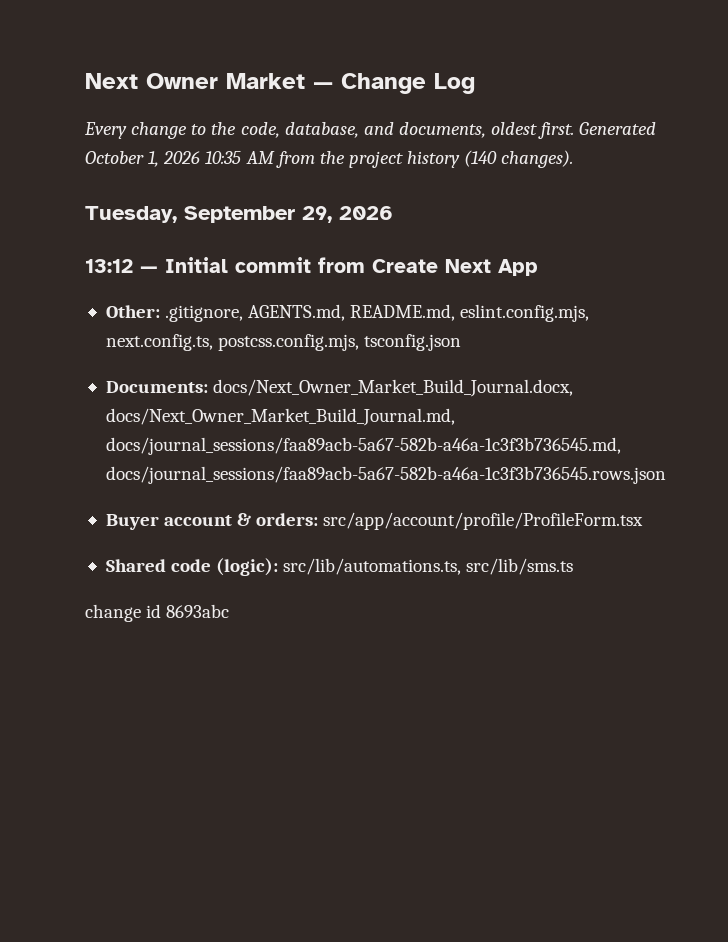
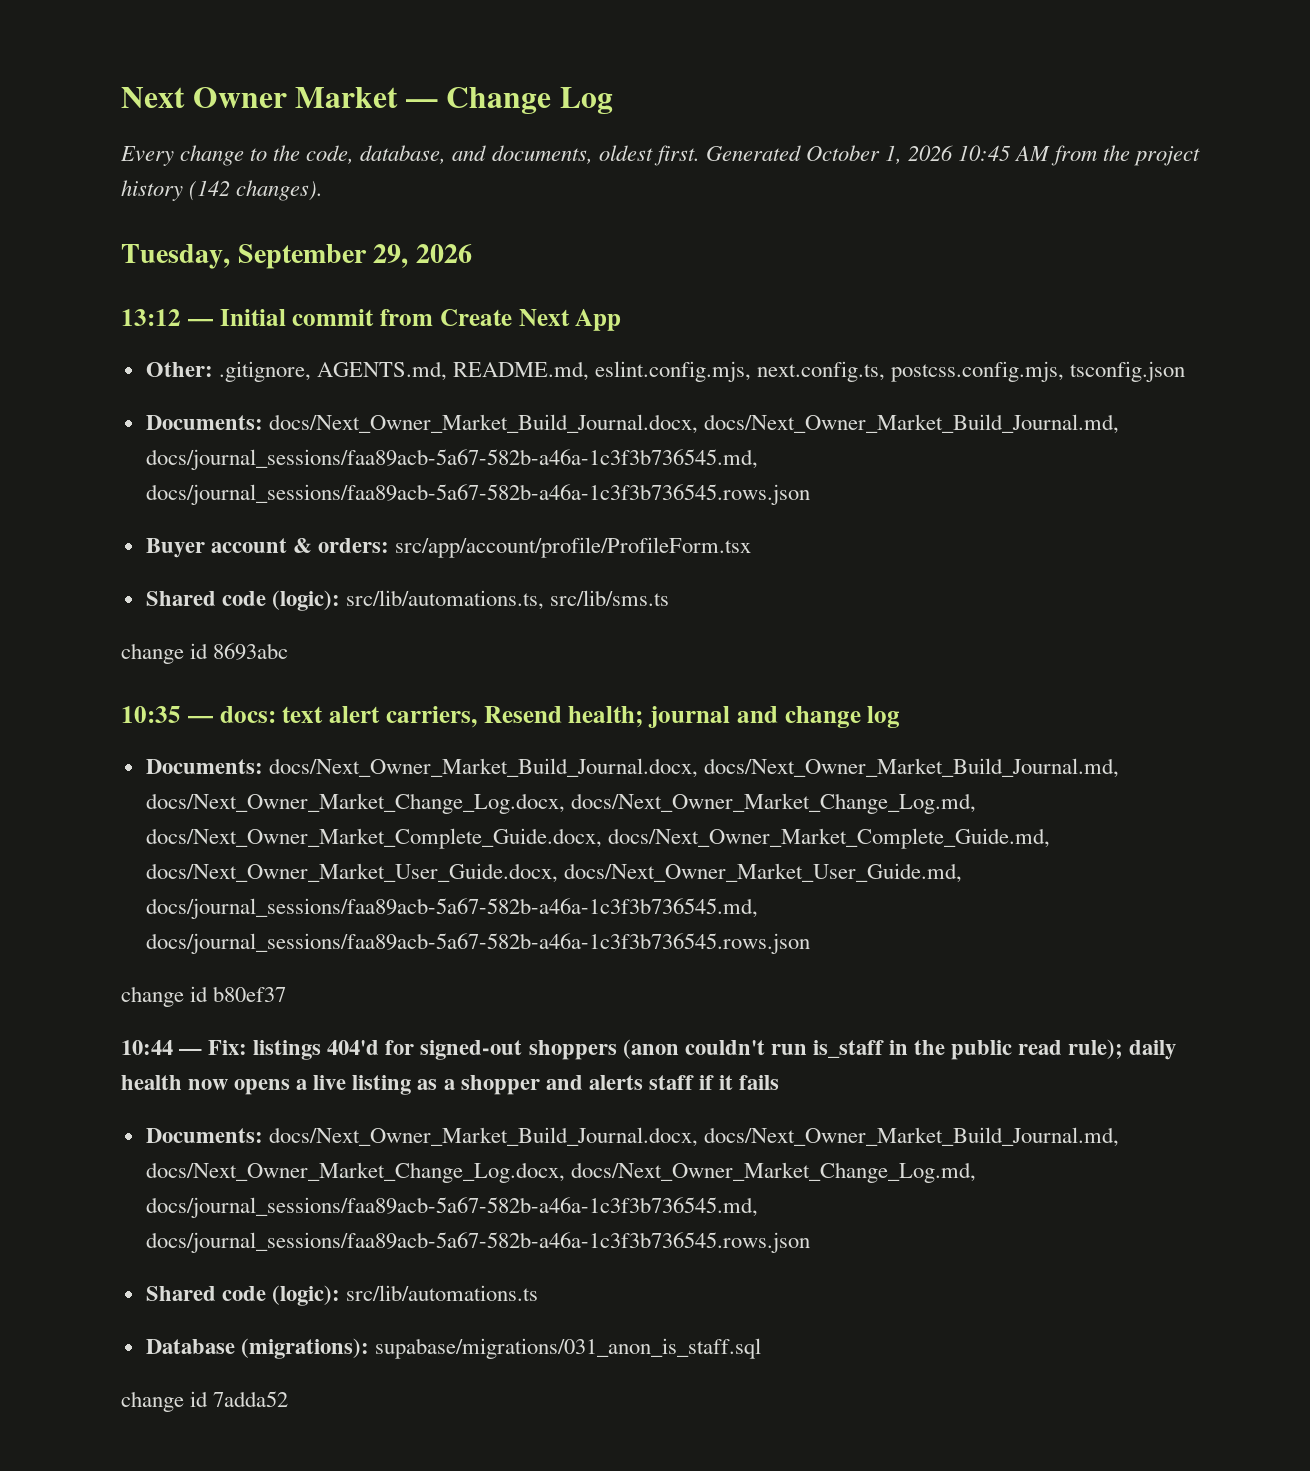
[205,151,242,164] 10:35 -> [958,145,1012,161] 10:45
[464,150,498,167] (140 -> [189,180,231,201] (142
(230, 611) none -> [121,706,901,728] [145,758,1119,778] [145,793,976,814] [145,828,1050,849] [145,863,962,883] [145,898,758,919] [145,933,810,954] [121,986,287,1007] [121,1039,1177,1060] [121,1075,780,1095] [145,1127,1119,1147] [145,1162,976,1183] [145,1197,758,1218] [145,1232,810,1253] [145,1285,538,1306] [145,1338,761,1359] [121,1391,289,1412] // 10:35 — docs: text alert carriers, Resend health; journal and change log // Documents: docs/Next_Owner_Market_Build_Journal.docx, docs/Next_Owner_Market_Build_Journal.md, docs/Next_Owner_Market_Change_Log.docx, docs/Next_Owner_Market_Change_Log.md, docs/Next_Owner_Market_Complete_Guide.docx, docs/Next_Owner_Market_Complete_Guide.md, docs/Next_Owner_Market_User_Guide.docx, docs/Next_Owner_Market_User_Guide.md, docs/journal_sessions/faa89acb-5a67-582b-a46a-1c3f3b736545.md, docs/journal_sessions/faa89acb-5a67-582b-a46a-1c3f3b736545.rows.json // change id b80ef37 // 10:44 — Fix: listings 404'd for signed-out shoppers (anon couldn't run is_staff in the public read rule); daily health now opens a live listing as a shopper and alerts staff if it fails // Documents: docs/Next_Owner_Market_Build_Journal.docx, docs/Next_Owner_Market_Build_Journal.md, docs/Next_Owner_Market_Change_Log.docx, docs/Next_Owner_Market_Change_Log.md, docs/journal_sessions/faa89acb-5a67-582b-a46a-1c3f3b736545.md, docs/journal_sessions/faa89acb-5a67-582b-a46a-1c3f3b736545.rows.json // Shared code (logic): src/lib/automations.ts // Database (migrations): supabase/migrations/031_anon_is_staff.sql // change id 7adda52

